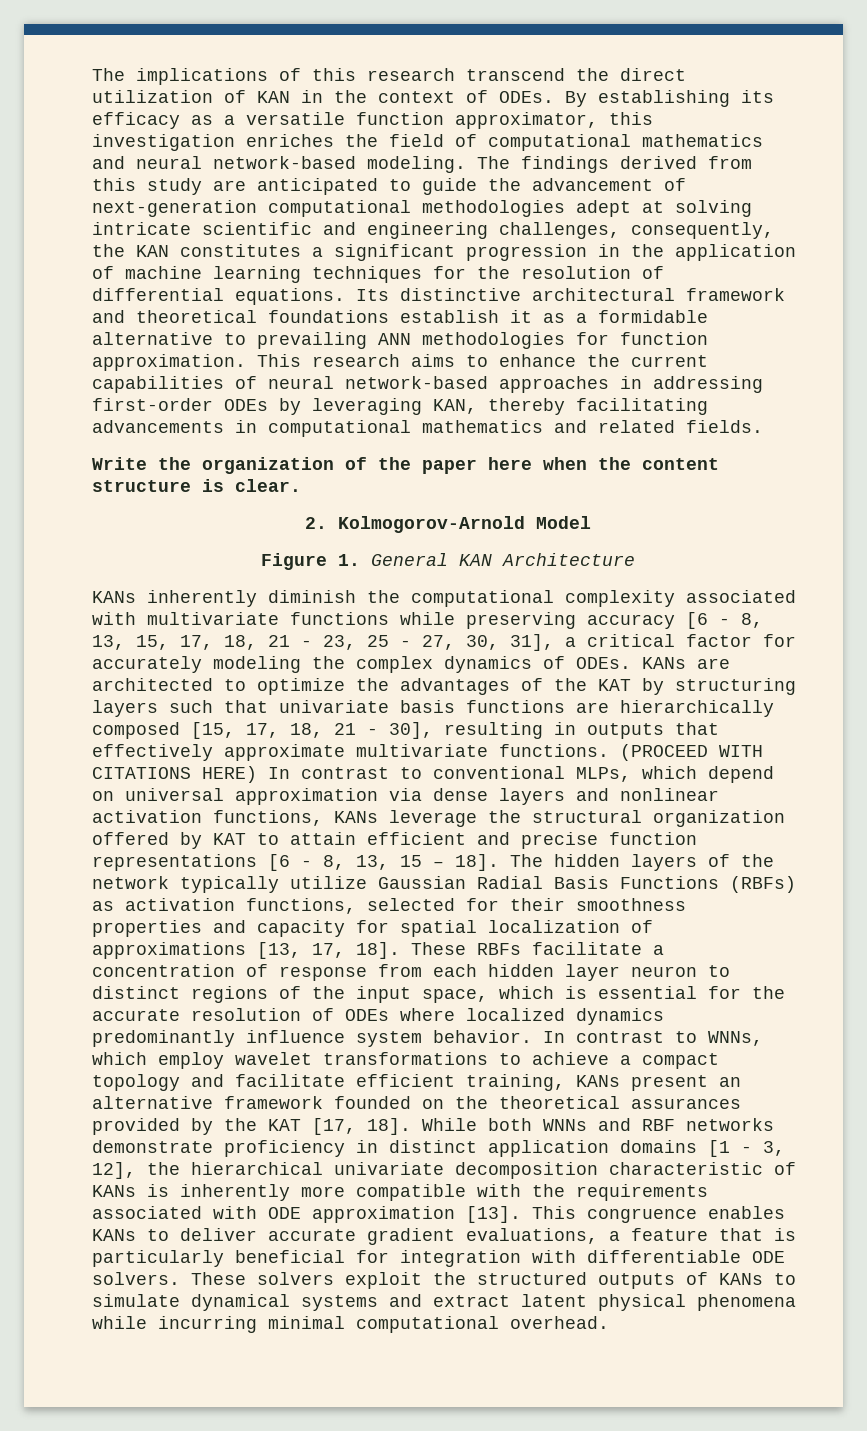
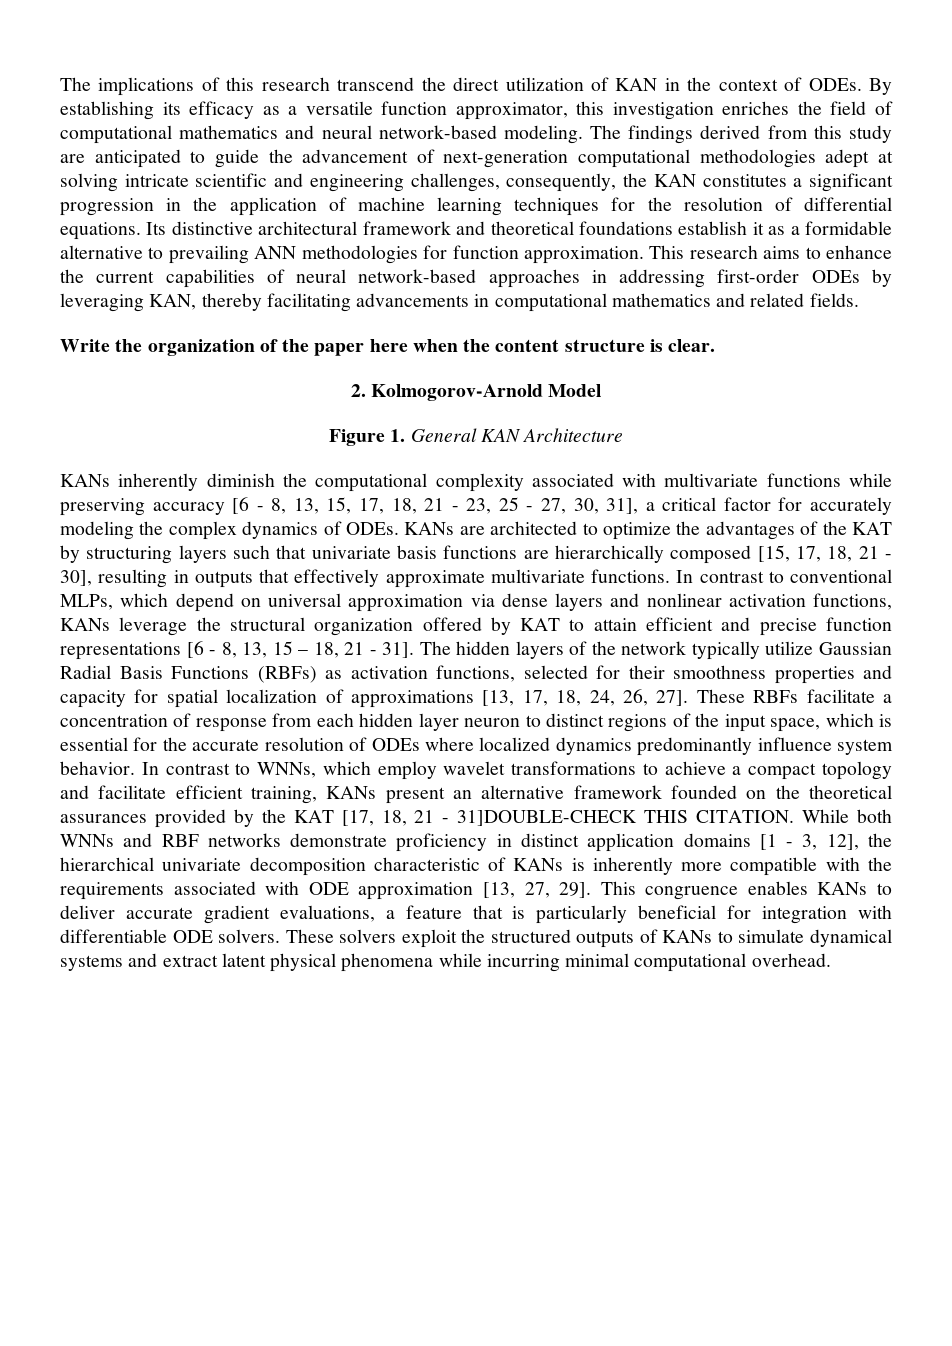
[620,744,763,761] [92,766,257,783] (PROCEED WITH CITATIONS HERE) -> (670, 576) none
[455,854,499,871] 18]. -> [313,642,415,658] 18, 21 - 31].
[356,942,400,959] 18]. -> [556,689,689,706] 18, 24, 26, 27].
[367,1118,411,1135] 18]. -> [381,810,795,826] 18, 21 - 31]DOUBLE-CHECK THIS CITATION.
[466,1206,521,1223] [13]. -> [482,882,592,898] [13, 27, 29].

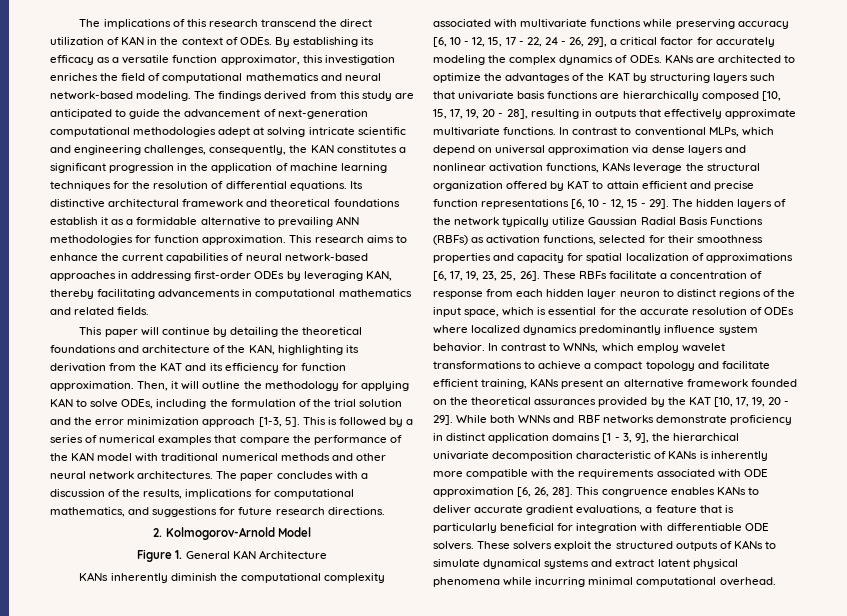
[60,339,716,356] Write the organization of the paper here when the content structure is clear. -> [79,327,363,337] [50,344,359,355] [50,362,346,373] [50,381,409,391] [50,398,403,409] [50,417,414,427] [50,435,402,445] [50,452,386,462] [50,471,368,481] [50,489,354,499] [50,507,385,517] This paper will continue by detailing the theoretical foundations and architecture of the KAN, highlighting its derivation from the KAT and its efficiency for function approximation. Then, it will outline the methodology for applying KAN to solve ODEs, including the formulation of the trial solution and the error minimization approach [1-3, 5]. This is followed by a series of numerical examples that compare the performance of the KAN model with traditional numerical methods and other neural network architectures. The paper concludes with a discussion of the results, implications for computational mathematics, and suggestions for future research directions.
[232,497,639,514] [6 - 8, 13, 15, 17, 18, 21 - 23, 25 - 27, 30, 31], -> [433,37,608,47] [6, 10 - 12, 15, 17 - 22, 24 - 26, 29],
[757,545,893,562] [60,570,92,586] [15, 17, 18, 21 - 30], -> [761,91,781,101] [433,109,528,119] [10, 15, 17, 19, 20 - 28],
[186,641,415,658] [6 - 8, 13, 15 – 18, 21 - 31]. -> [571,199,669,209] [6, 10 - 12, 15 - 29].
[482,689,689,706] [13, 17, 18, 24, 26, 27]. -> [433,271,540,281] [6, 17, 19, 23, 25, 26].
[341,810,795,826] [17, 18, 21 - 31]DOUBLE-CHECK THIS CITATION. -> [713,397,790,407] [433,415,453,425] [10, 17, 19, 20 - 29].
[826,834,859,850] 12], -> [634,433,649,443] 9],
[482,882,592,898] [13, 27, 29]. -> [517,487,574,497] [6, 26, 28].

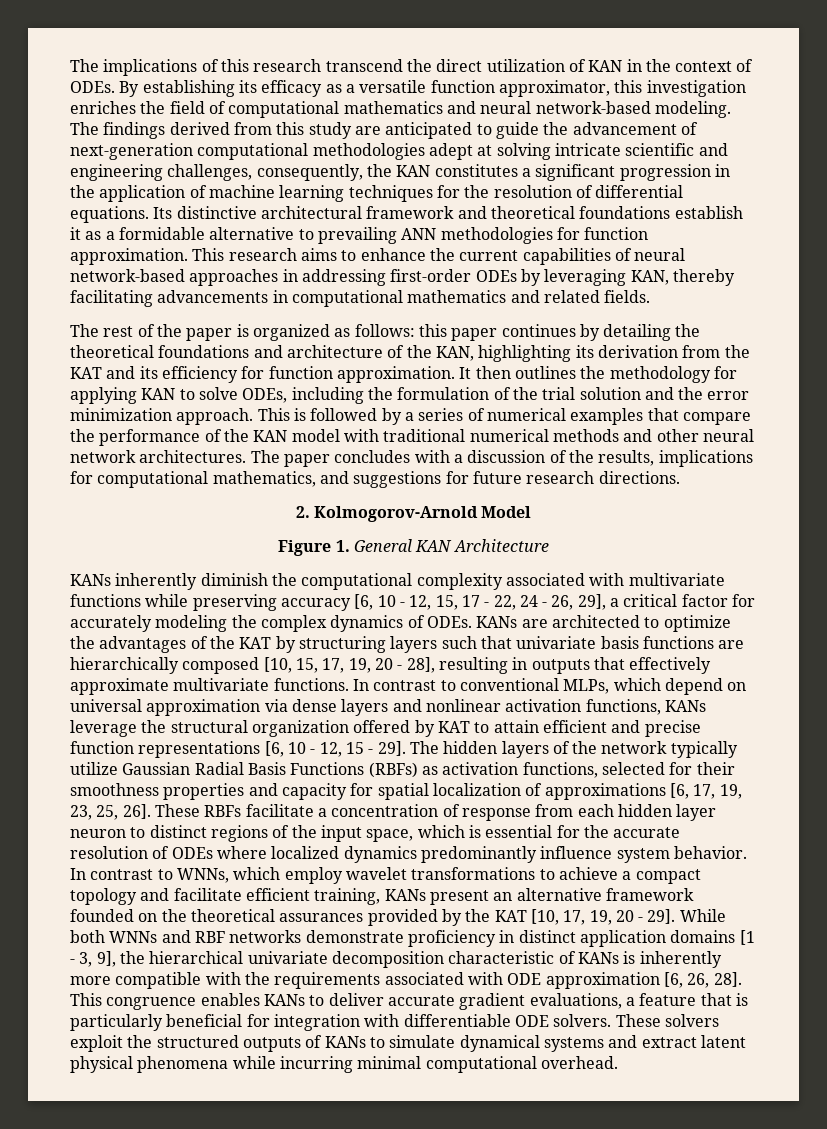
[79,327,210,337] This paper will continue -> [70,324,576,341] The rest of the paper is organized as follows: this paper continues
[137,381,241,391] Then, it will outline -> [459,366,576,379] It then outlines
[202,417,300,427] approach [1-3, 5]. -> [176,408,254,425] approach.

